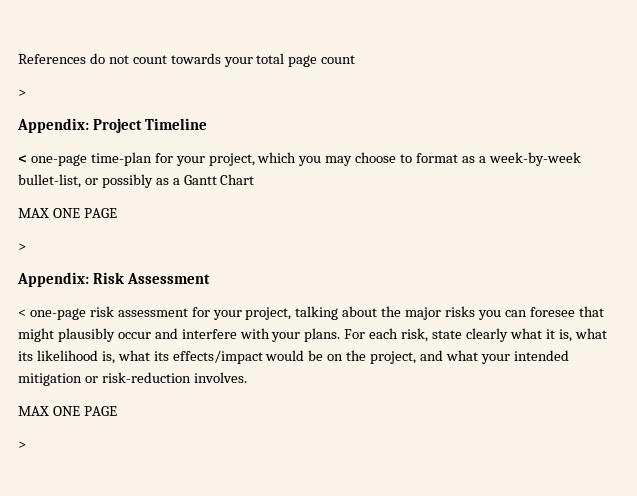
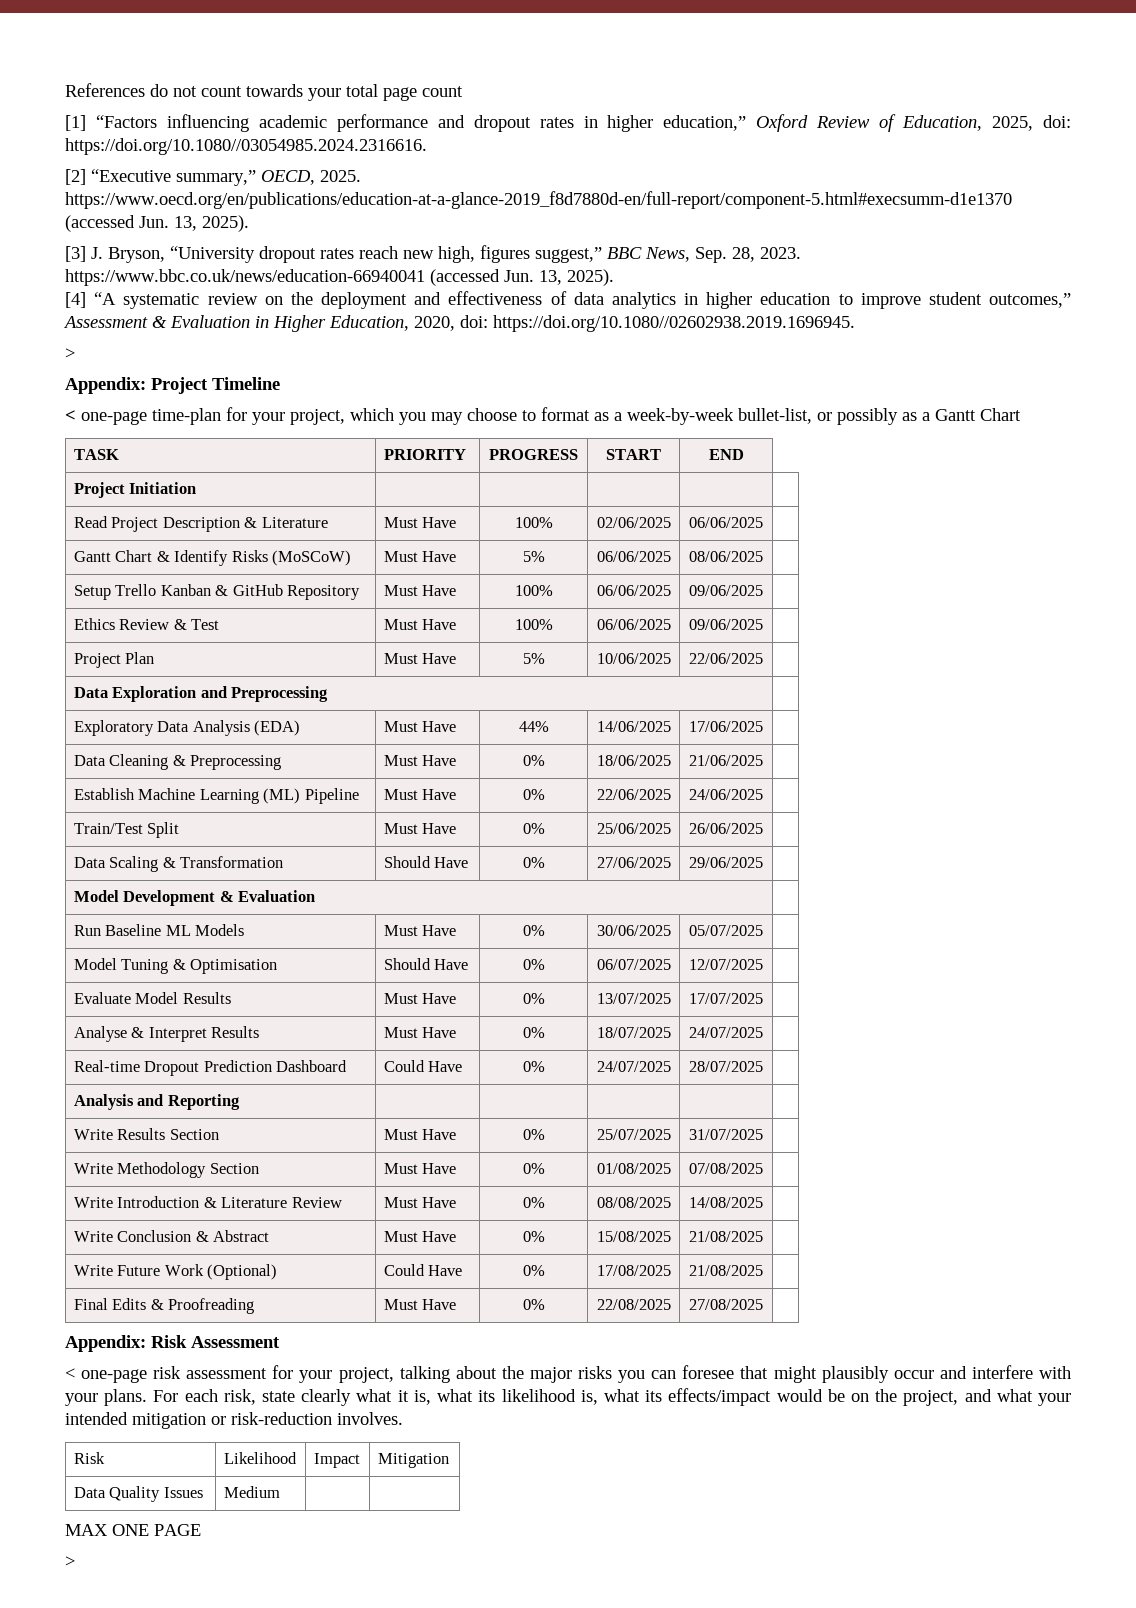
(356, 59) none -> [65,114,1071,132] [65,138,427,155] [65,169,361,186] [65,191,1012,209] [65,215,249,232] [65,245,801,263] [65,269,614,286] [65,291,1071,309] [63,315,855,332] // [1] “Factors influencing academic performance and dropout rates in higher education,” Oxford Review of Education, 2025, doi: https://doi.org/10.1080//03054985.2024.2316616. // [2] “Executive summary,” OECD, 2025. https://www.oecd.org/en/publications/education-at-a-glance-2019_f8d7880d-en/full-report/component-5.html#execsumm-d1e1370 (accessed Jun. 13, 2025). // [3] J. Bryson, “University dropout rates reach new high, figures suggest,” BBC News, Sep. 28, 2023. https://www.bbc.co.uk/news/education-66940041 (accessed Jun. 13, 2025). // [4] “A systematic review on the deployment and effectiveness of data analytics in higher education to improve student outcomes,” Assessment & Evaluation in Higher Education, 2020, doi: https://doi.org/10.1080//02602938.2019.1696945.
[18,208,117,218] [18,243,26,251] // MAX ONE PAGE // > -> [73,449,119,460] [383,449,466,460] [489,449,578,460] [606,449,661,460] [708,449,744,460] [73,482,197,498] [73,516,328,532] [383,517,457,528] [514,517,553,528] [596,517,671,528] [689,517,763,528] [73,550,352,566] [383,551,457,562] [522,551,545,562] [596,551,671,562] [689,551,763,562] [73,584,361,600] [383,585,457,596] [514,585,553,596] [596,585,671,596] [689,585,763,596] [73,618,220,630] [383,619,457,630] [514,619,553,630] [596,619,671,630] [689,619,763,630] [73,652,155,668] [383,653,457,664] [522,653,545,664] [596,653,671,664] [689,653,763,664] [73,686,329,702] [73,720,301,736] [383,721,457,732] [518,721,549,732] [596,721,671,732] [689,721,763,732] [73,754,282,770] [383,755,457,766] [522,755,545,766] [596,755,671,766] [689,755,763,766] [73,788,359,804] [383,789,457,800] [522,789,545,800] [596,789,671,800] [689,789,763,800] [73,822,180,838] [383,823,457,834] [522,823,545,834] [596,823,671,834] [689,823,763,834] [73,856,284,872] [383,856,469,868] [522,857,545,868] [596,857,671,868] [689,857,763,868] [73,890,316,906] [73,924,245,936] [383,925,457,936] [522,925,545,936] [596,925,671,936] [689,925,763,936] [73,958,278,974] [383,958,469,970] [522,959,545,970] [596,959,671,970] [689,959,763,970] [73,992,231,1004] [383,993,457,1004] [522,993,545,1004] [596,993,671,1004] [689,993,763,1004] [73,1026,260,1042] [383,1027,457,1038] [522,1027,545,1038] [596,1027,671,1038] [689,1027,763,1038] [73,1060,348,1076] [383,1060,463,1072] [522,1061,545,1072] [596,1061,671,1072] [689,1061,763,1072] [73,1094,240,1110] [73,1128,219,1140] [383,1129,457,1140] [522,1129,545,1140] [596,1129,671,1140] [689,1129,763,1140] [73,1162,259,1178] [383,1163,457,1174] [522,1163,545,1174] [596,1163,671,1174] [689,1163,763,1174] [73,1196,342,1208] [383,1197,457,1208] [522,1197,545,1208] [596,1197,671,1208] [689,1197,763,1208] [73,1230,270,1242] [383,1231,457,1242] [522,1231,545,1242] [596,1231,671,1242] [689,1231,763,1242] [73,1264,278,1280] [383,1264,463,1276] [522,1265,545,1276] [596,1265,671,1276] [689,1265,763,1276] [73,1298,255,1314] [383,1299,457,1310] [522,1299,545,1310] [596,1299,671,1310] [689,1299,763,1310] // TASK | PRIORITY | PROGRESS | START | END // Project Initiation | | | | | // Read Project Description & Literature | Must Have | 100% | 02/06/2025 | 06/06/2025 | // Gantt Chart & Identify Risks (MoSCoW) | Must Have | 5% | 06/06/2025 | 08/06/2025 | // Setup Trello Kanban & GitHub Repository | Must Have | 100% | 06/06/2025 | 09/06/2025 | // Ethics Review & Test | Must Have | 100% | 06/06/2025 | 09/06/2025 | // Project Plan | Must Have | 5% | 10/06/2025 | 22/06/2025 | // Data Exploration and Preprocessing | // Exploratory Data Analysis (EDA) | Must Have | 44% | 14/06/2025 | 17/06/2025 | // Data Cleaning & Preprocessing | Must Have | 0% | 18/06/2025 | 21/06/2025 | // Establish Machine Learning (ML) Pipeline | Must Have | 0% | 22/06/2025 | 24/06/2025 | // Train/Test Split | Must Have | 0% | 25/06/2025 | 26/06/2025 | // Data Scaling & Transformation | Should Have | 0% | 27/06/2025 | 29/06/2025 | // Model Development & Evaluation | // Run Baseline ML Models | Must Have | 0% | 30/06/2025 | 05/07/2025 | // Model Tuning & Optimisation | Should Have | 0% | 06/07/2025 | 12/07/2025 | // Evaluate Model Results | Must Have | 0% | 13/07/2025 | 17/07/2025 | // Analyse & Interpret Results | Must Have | 0% | 18/07/2025 | 24/07/2025 | // Real-time Dropout Prediction Dashboard | Could Have | 0% | 24/07/2025 | 28/07/2025 | // Analysis and Reporting | | | | | // Write Results Section | Must Have | 0% | 25/07/2025 | 31/07/2025 | // Write Methodology Section | Must Have | 0% | 01/08/2025 | 07/08/2025 | // Write Introduction & Literature Review | Must Have | 0% | 08/08/2025 | 14/08/2025 | // Write Conclusion & Abstract | Must Have | 0% | 15/08/2025 | 21/08/2025 | // Write Future Work (Optional) | Could Have | 0% | 17/08/2025 | 21/08/2025 | // Final Edits & Proofreading | Must Have | 0% | 22/08/2025 | 27/08/2025 |
(247, 377) none -> [73,1452,105,1464] [223,1452,297,1464] [313,1453,360,1468] [377,1453,449,1468] [73,1486,203,1502] [223,1486,280,1498] // Risk | Likelihood | Impact | Mitigation // Data Quality Issues | Medium | |

